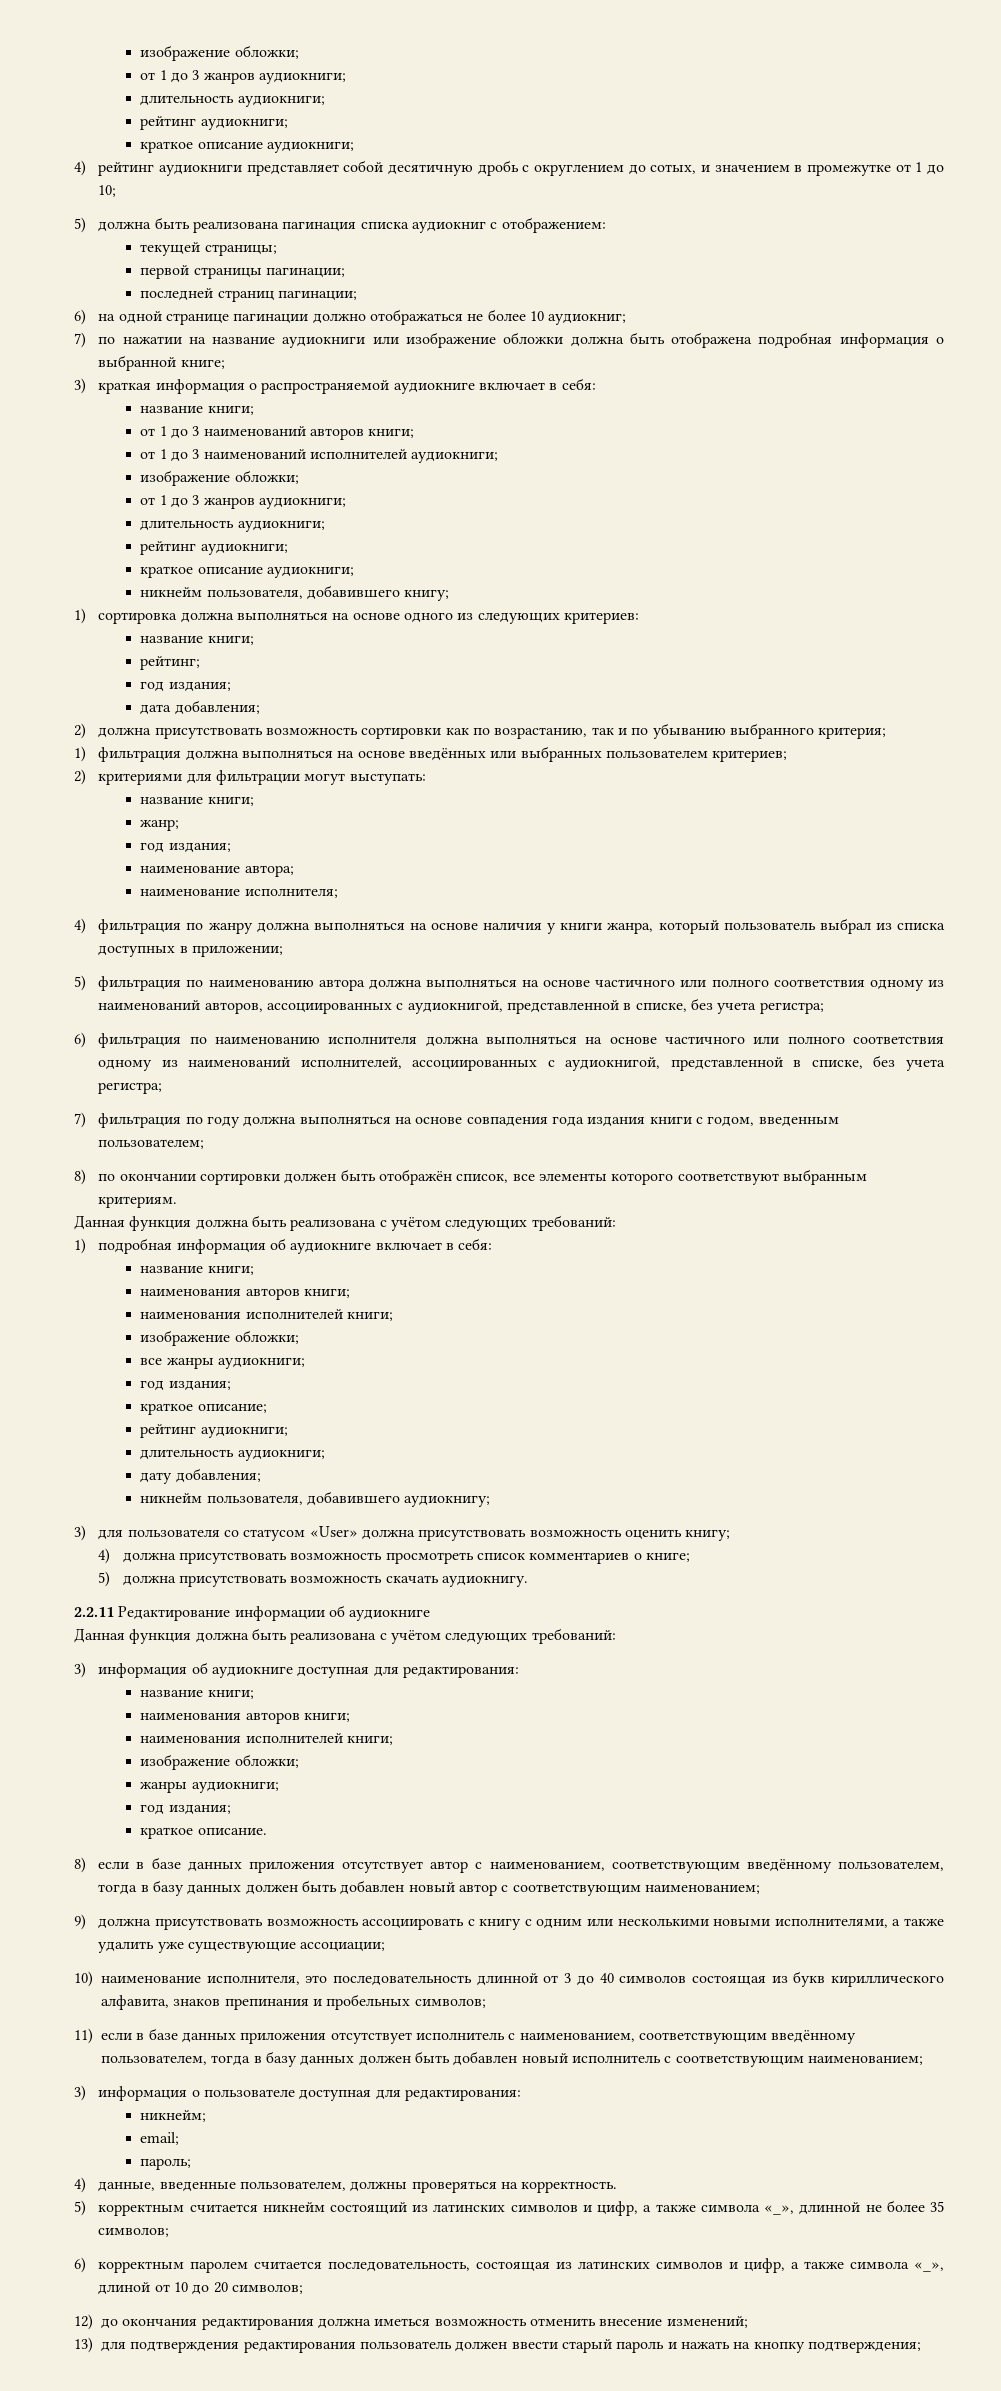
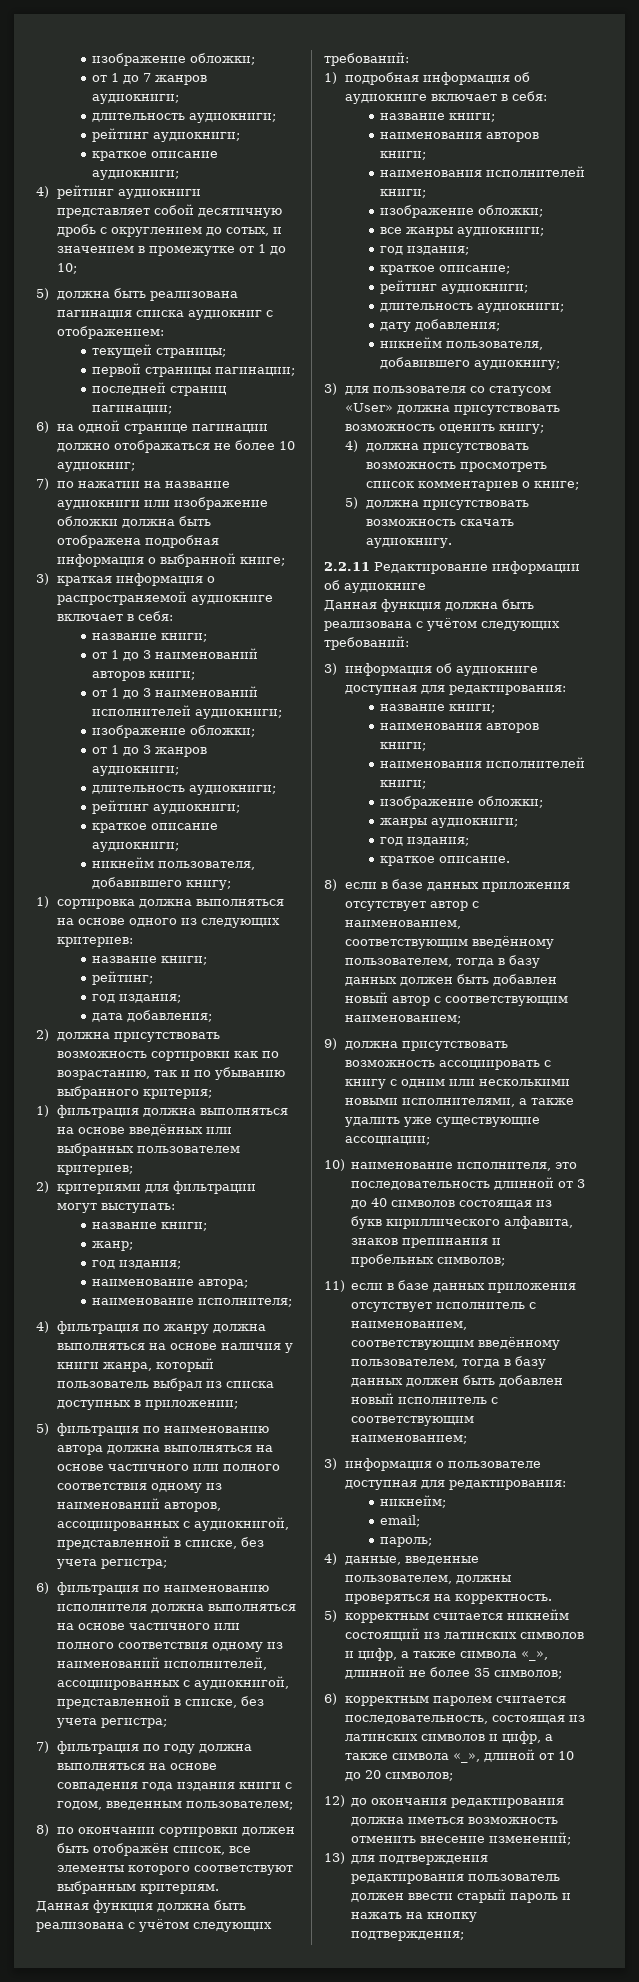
[140,45,299,61] [140,70,200,83] изображение обложки; // от 1 до 3 -> [92,53,256,66] [92,73,152,84] изображение обложки; // от 1 до 7

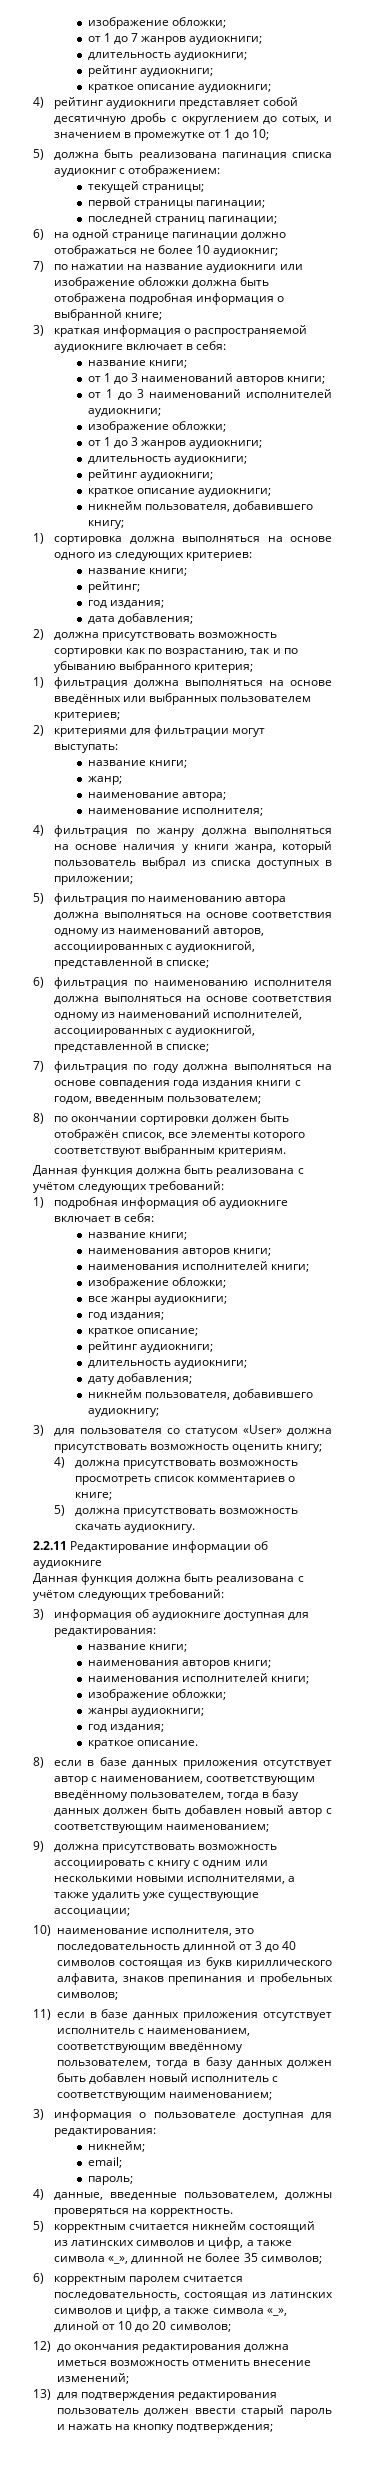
[92,1260,182,1269] // год издания; -> (122, 780) none
[108,1464,281,1471] частичного или полного -> (248, 915) none
[185,1537,265,1549] [57,1559,168,1569] списке, без учета регистра; -> [166,960,210,968] списке;
[129,1623,241,1630] [57,1642,115,1649] частичного или полного -> (248, 999) none
[185,1696,265,1708] [57,1718,168,1728] списке, без учета регистра; -> [166,1044,210,1052] списке;

